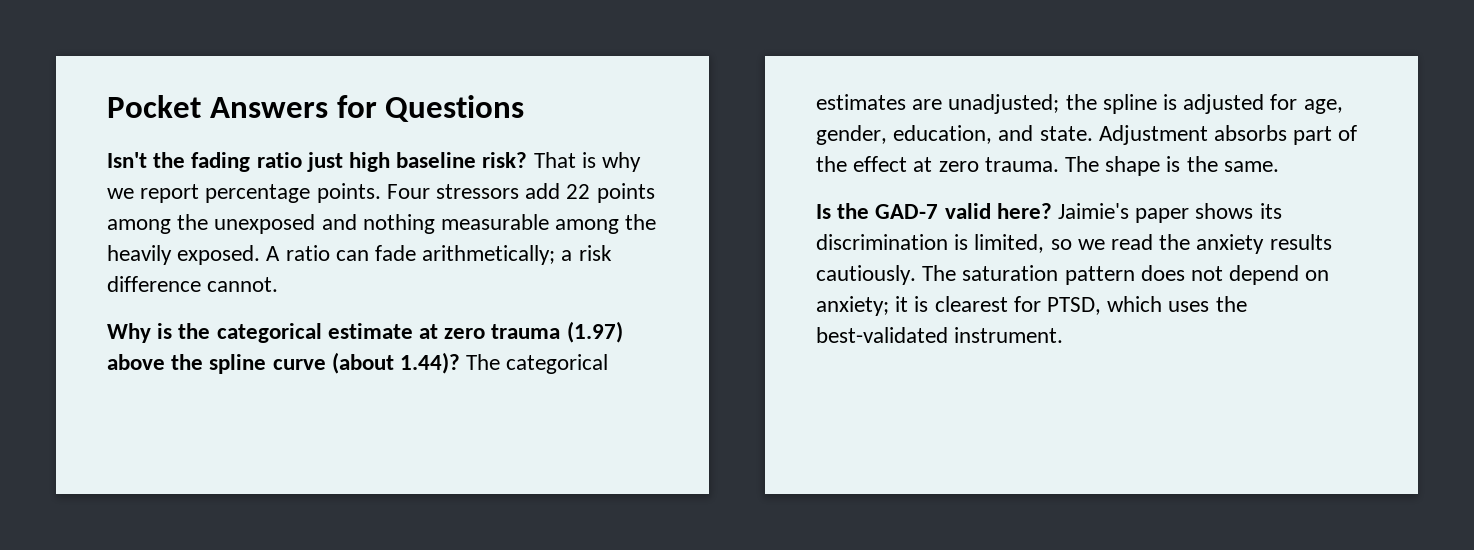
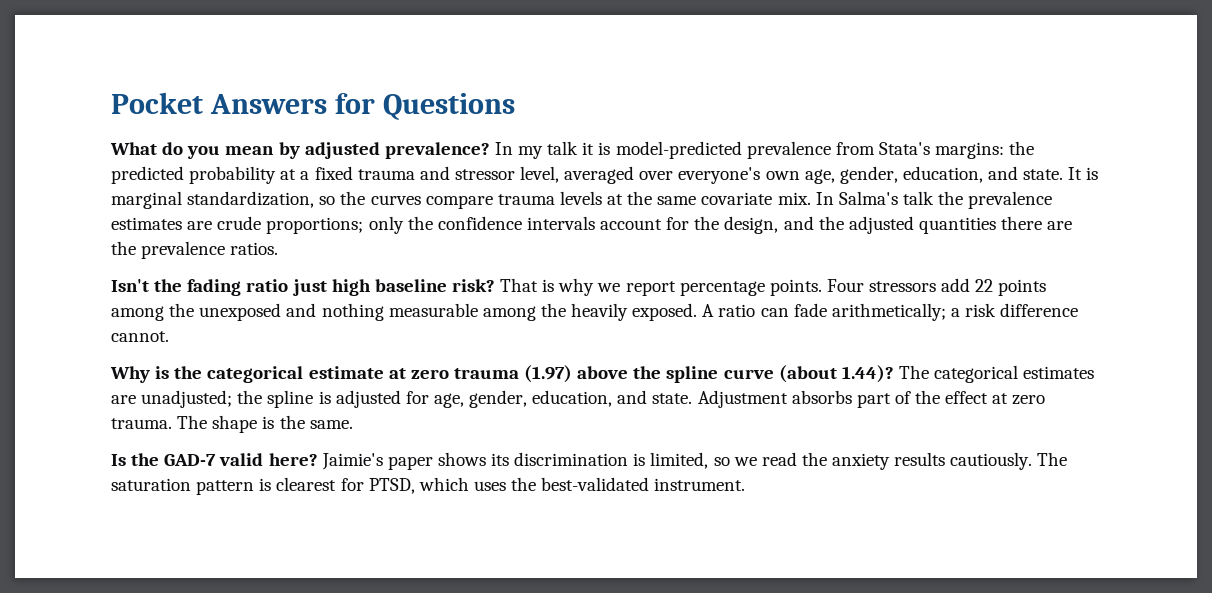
(525, 108) none -> [110,141,1035,159] [111,166,1099,184] [111,191,1053,209] [111,216,1073,234] [111,241,279,259] // What do you mean by adjusted prevalence? In my talk it is model-predicted prevalence from Stata's margins: the predicted probability at a fixed trauma and stressor level, averaged over everyone's own age, gender, education, and state. It is marginal standardization, so the curves compare trauma levels at the same covariate mix. In Salma's talk the prevalence estimates are crude proportions; only the confidence intervals account for the design, and the adjusted quantities there are the prevalence ratios.
[1140,265,1330,285] [816,296,909,316] does not depend on anxiety; it -> (255, 487) none

